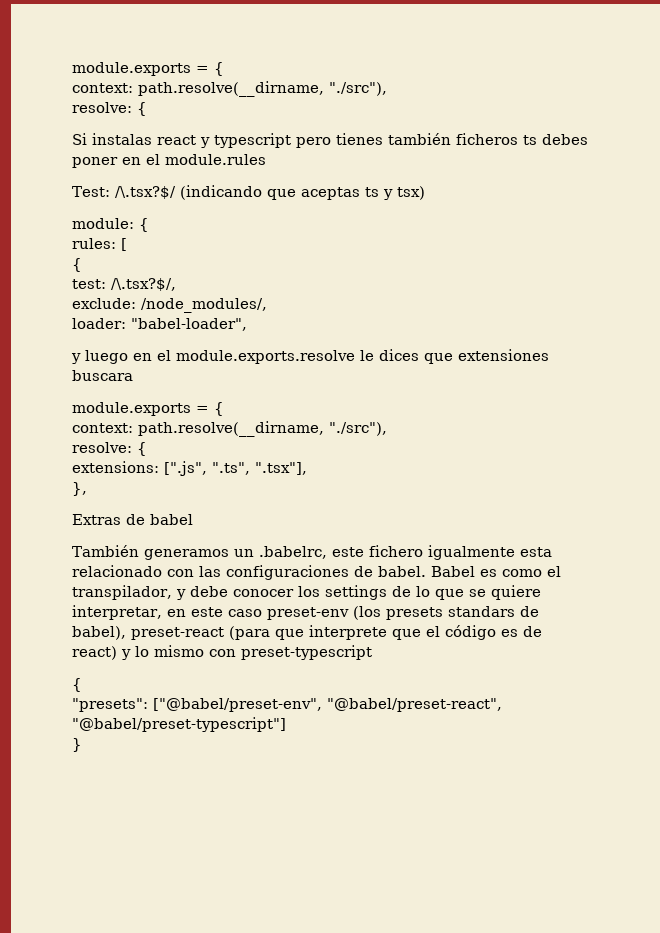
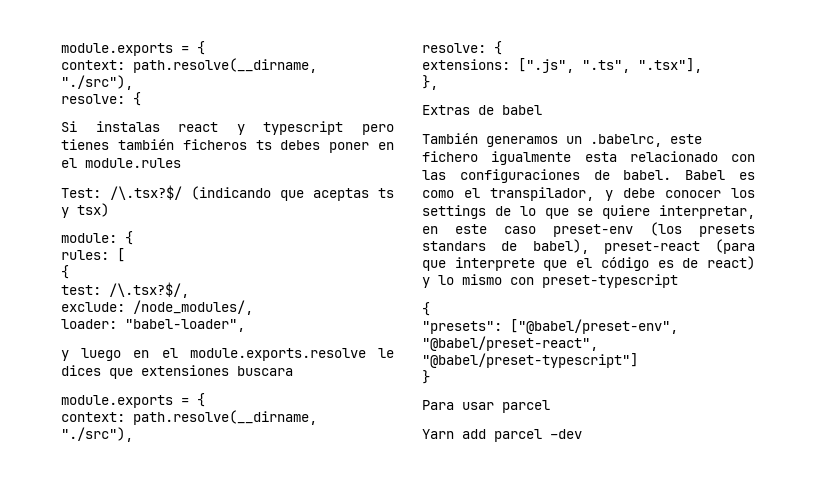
(82, 745) none -> [422,400,550,413] [422,429,582,442] // Para usar parcel // Yarn add parcel –dev

